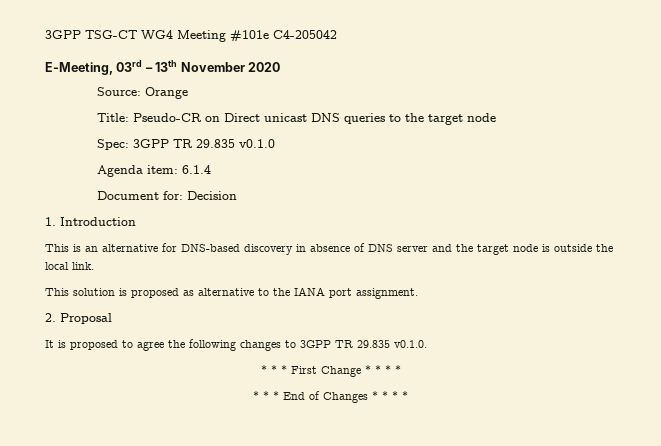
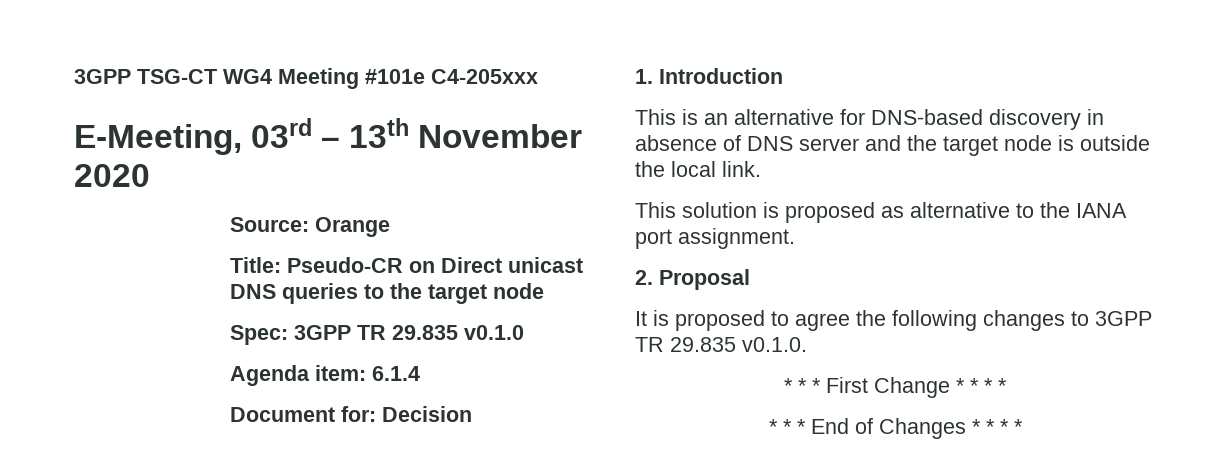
[273,30,337,39] C4-205042 -> [431,69,538,84] C4-205xxx

